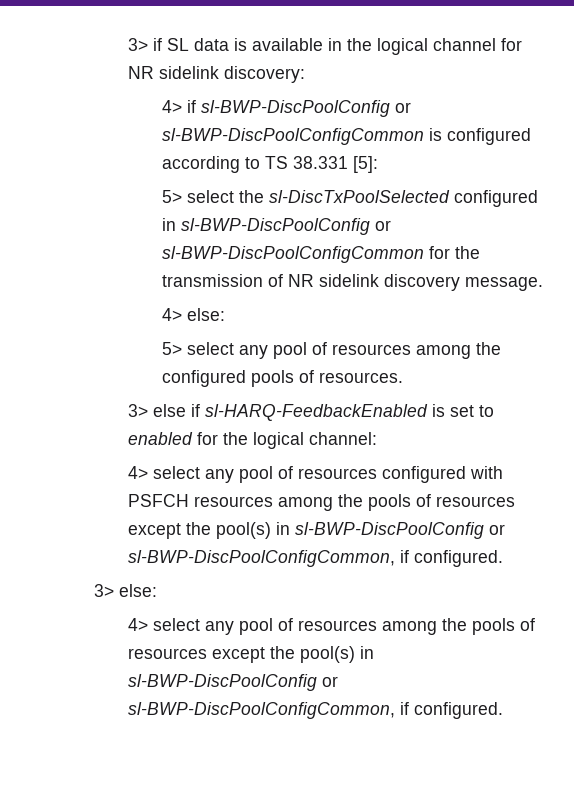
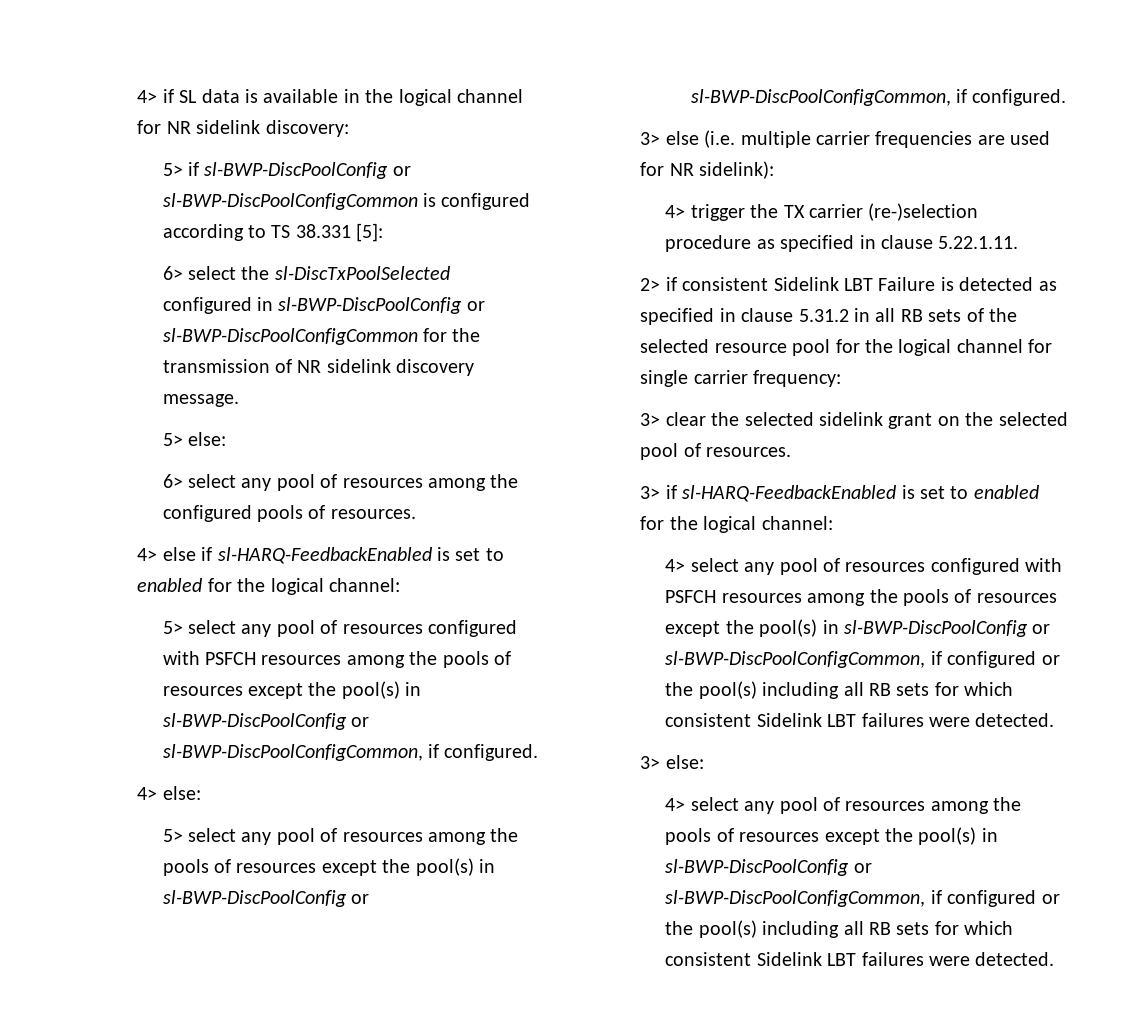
[128,38,149,51] 3> -> [137,90,158,103] 4>
[161,100,182,113] 4> -> [162,163,183,176] 5>
[161,190,182,203] 5> -> [162,266,183,280] 6>
[161,308,225,321] [161,342,182,355] 4> else: // 5> -> [162,432,227,446] [162,474,183,488] 5> else: // 6>
[128,404,187,417] 3> else -> [137,547,504,564] [137,578,401,595] [162,620,518,637] [162,651,512,668] [162,681,422,699] [162,713,370,730] [162,744,539,761] [137,786,201,800] [162,828,519,845] [162,858,496,876] [162,890,370,907] [690,89,1067,106] [640,130,1051,148] [640,161,775,179] [665,203,979,221] [665,235,1019,252] [640,277,1057,291] [640,308,1017,325] [640,339,1053,356] [640,370,842,387] [640,412,1068,429] [640,443,792,460] [640,486,661,499] 4> else if sl-HARQ-FeedbackEnabled is set to enabled for the logical channel: // 5> select any pool of resources configured with PSFCH resources among the pools of resources except the pool(s) in sl-BWP-DiscPoolConfig or sl-BWP-DiscPoolConfigCommon, if configured. // 4> else: // 5> select any pool of resources among the pools of resources except the pool(s) in sl-BWP-DiscPoolConfig or sl-BWP-DiscPoolConfigCommon, if configured. // 3> else (i.e. multiple carrier frequencies are used for NR sidelink): // 4> trigger the TX carrier (re-)selection procedure as specified in clause 5.22.1.11. // 2> if consistent Sidelink LBT Failure is detected as specified in clause 5.31.2 in all RB sets of the selected resource pool for the logical channel for single carrier frequency: // 3> clear the selected sidelink grant on the selected pool of resources. // 3>
[414,550,504,567] configured. -> [947,651,1060,668] [665,681,1014,699] [665,713,1055,727] configured or the pool(s) including all RB sets for which consistent Sidelink LBT failures were detected.
[414,702,504,719] configured. -> [947,890,1060,907] [665,920,1014,938] [665,952,1055,966] configured or the pool(s) including all RB sets for which consistent Sidelink LBT failures were detected.

